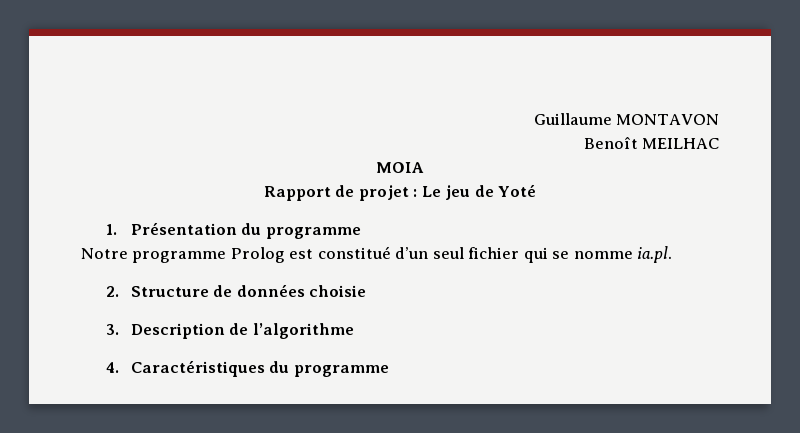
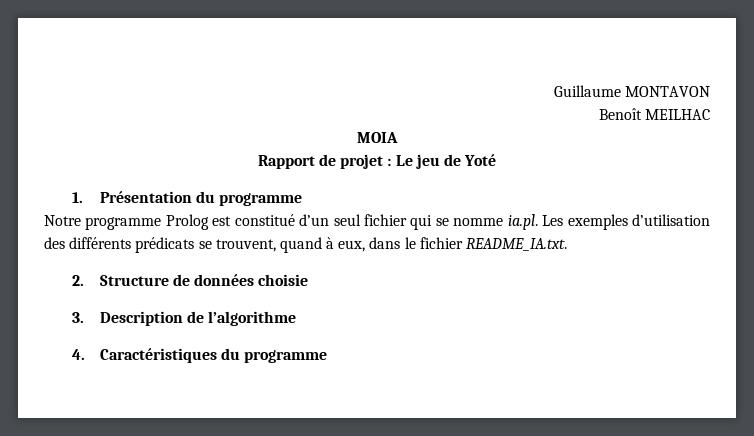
(673, 254) none -> [542,214,711,230] [44,237,568,253] Les exemples d’utilisation des différents prédicats se trouvent, quand à eux, dans le fichier README_IA.txt.

